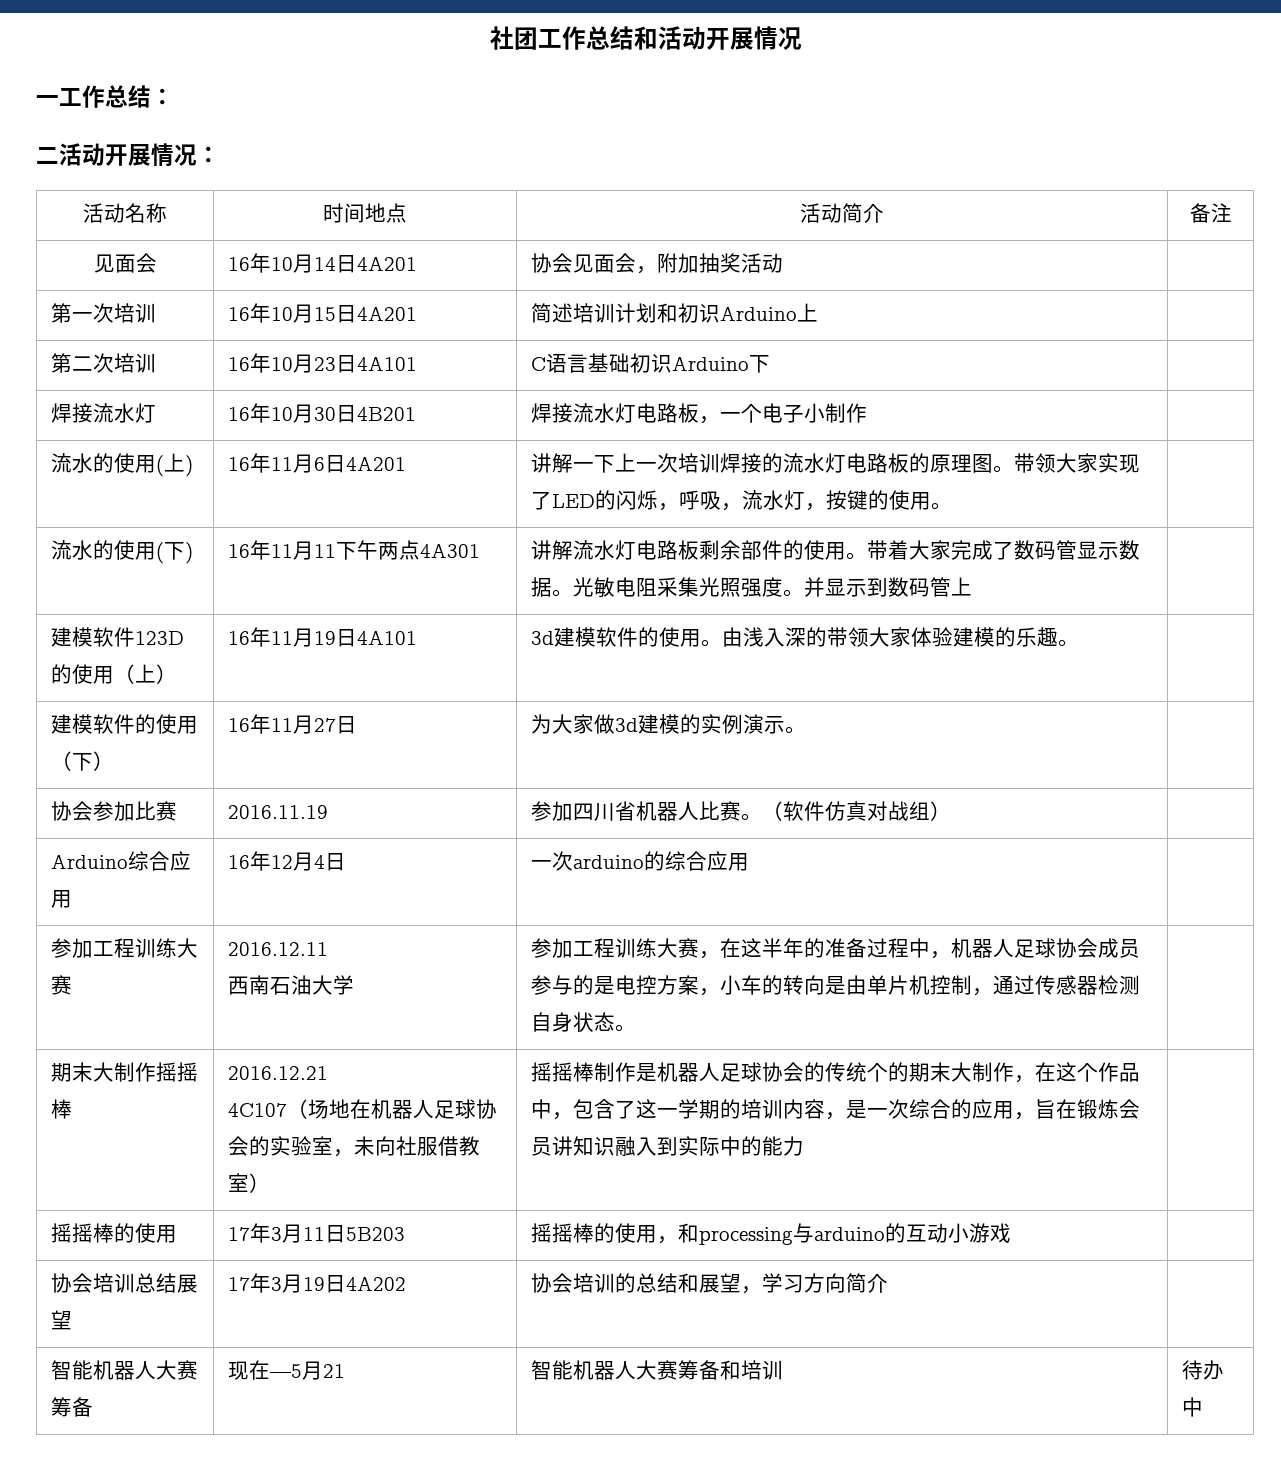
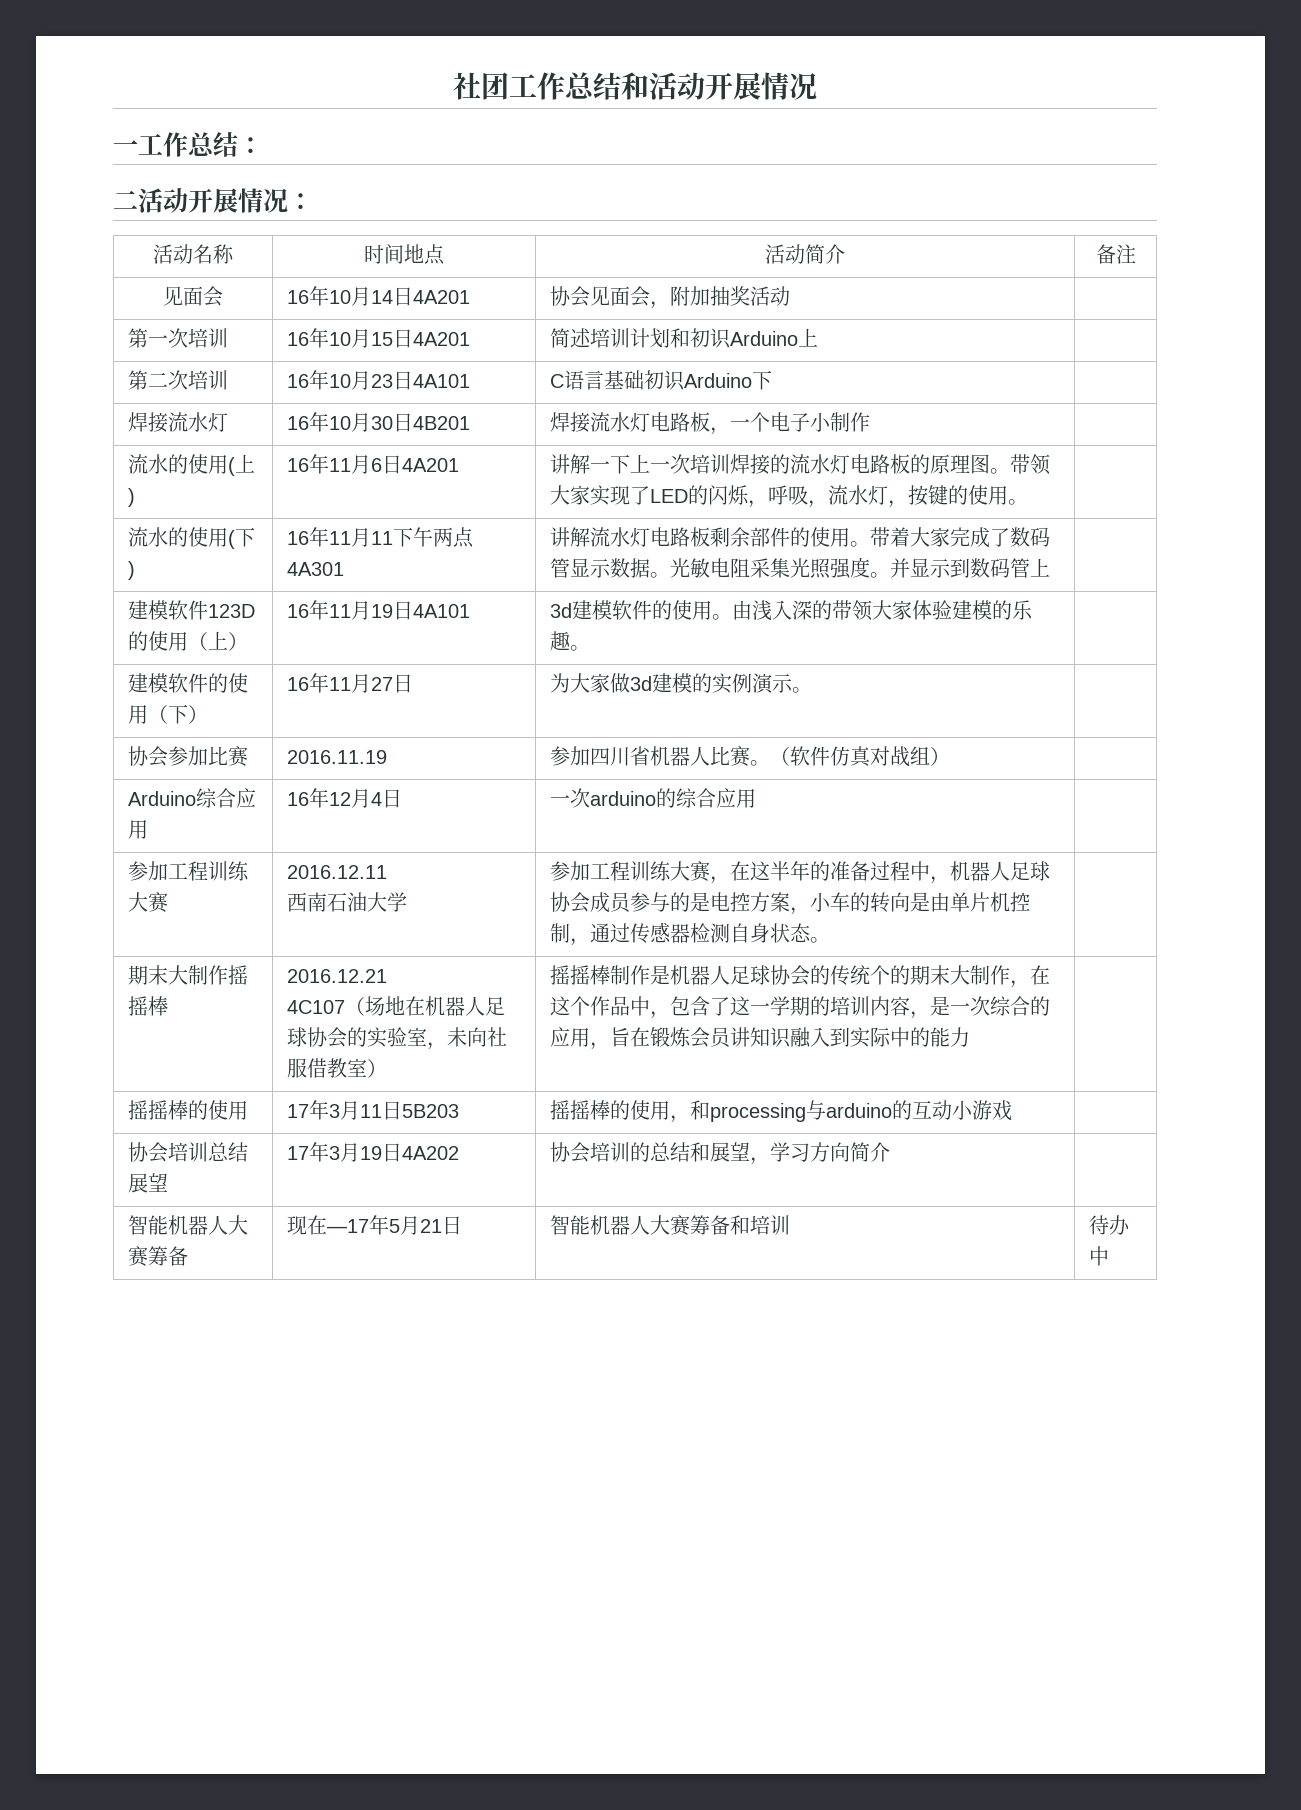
[270,1364,303,1378] —5 -> [326,1215,400,1235] —17年5
(346, 1371) none -> [441,1216,462,1235] 日

